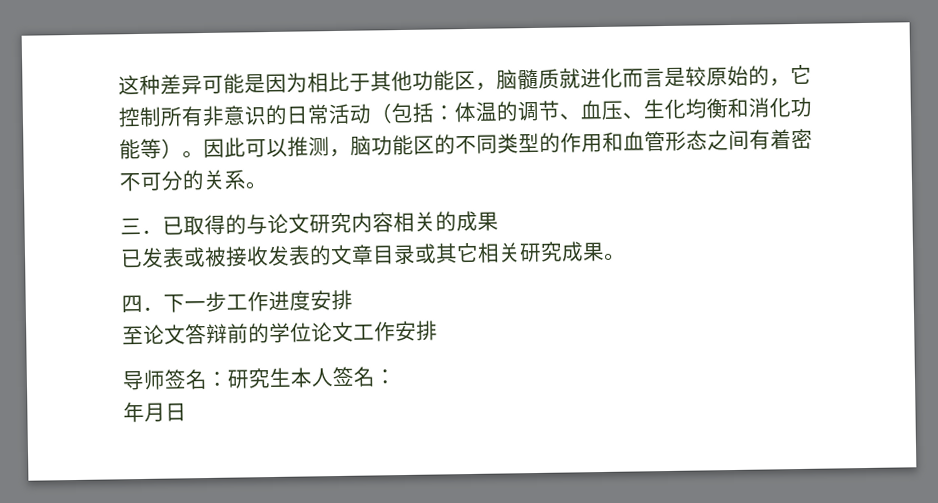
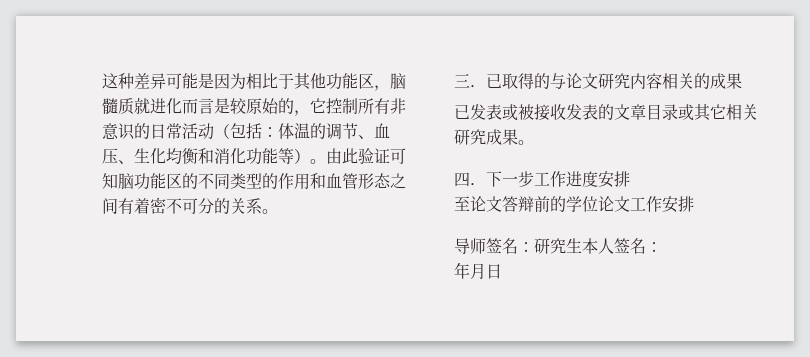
[203,136,351,159] 因此可以推测， -> [326,148,406,164] [102,173,118,189] 由此验证可知

